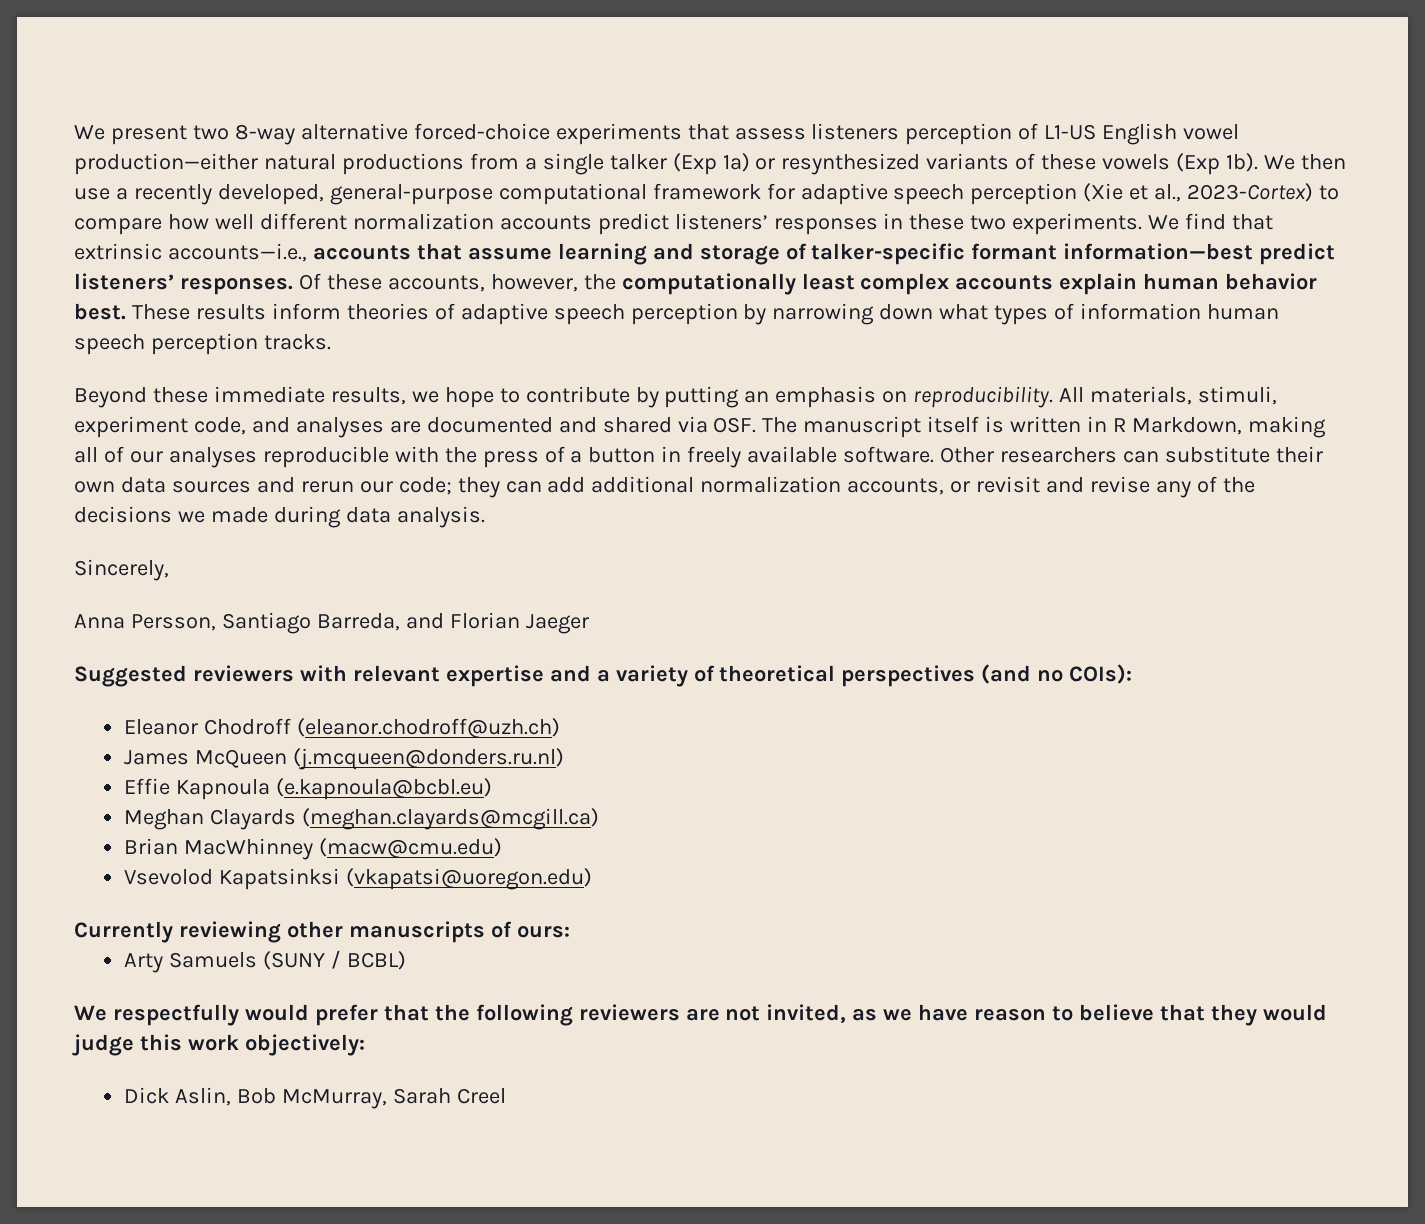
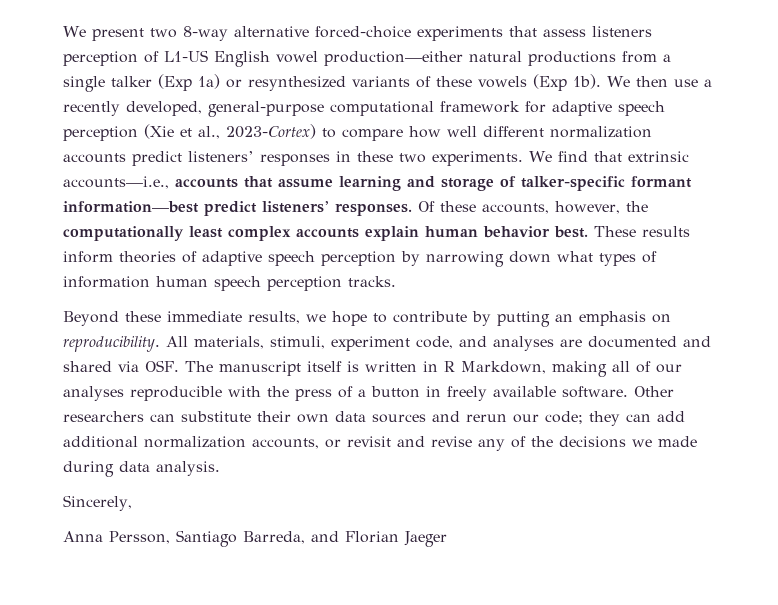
[74,664,1133,687] [123,718,560,738] [123,748,564,770] [123,778,492,800] [123,808,599,830] [123,838,502,860] [123,868,592,890] [74,921,570,943] [123,950,406,973] [74,1004,1327,1026] [72,1034,365,1056] [123,1087,506,1109] // Suggested reviewers with relevant expertise and a variety of theoretical perspectives (and no COIs): // Eleanor Chodroff (eleanor.chodroff@uzh.ch) // James McQueen (j.mcqueen@donders.ru.nl) // Effie Kapnoula (e.kapnoula@bcbl.eu) // Meghan Clayards (meghan.clayards@mcgill.ca) // Brian MacWhinney (macw@cmu.edu) // Vsevolod Kapatsinksi (vkapatsi@uoregon.edu) // Currently reviewing other manuscripts of ours: // Arty Samuels (SUNY / BCBL) // We respectfully would prefer that the following reviewers are not invited, as we have reason to believe that they would judge this work objectively: // Dick Aslin, Bob McMurray, Sarah Creel -> (447, 539) none

